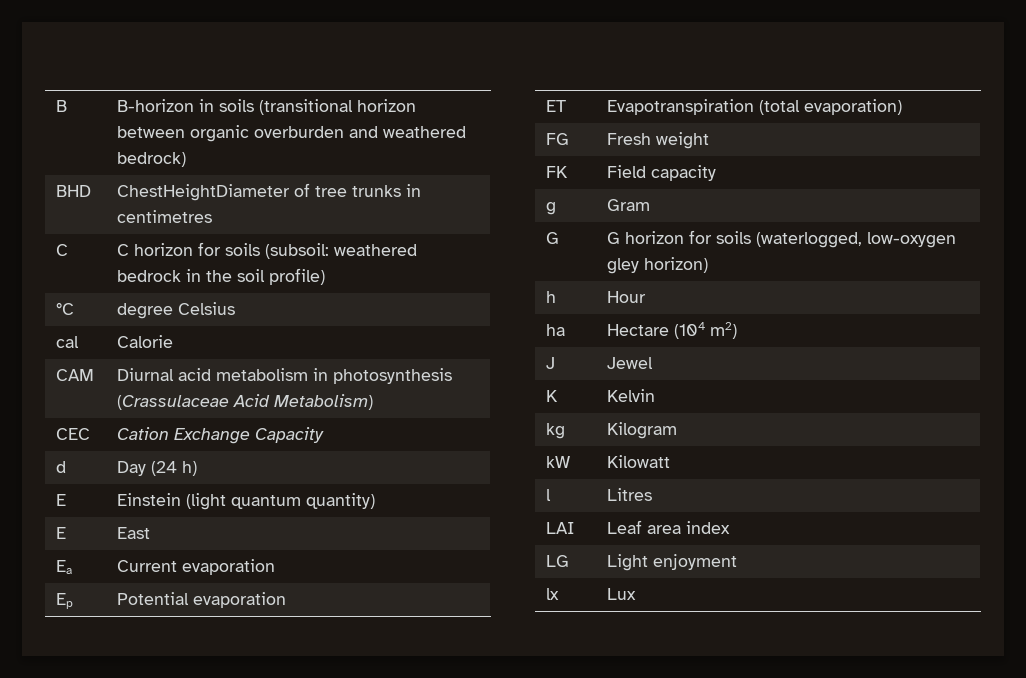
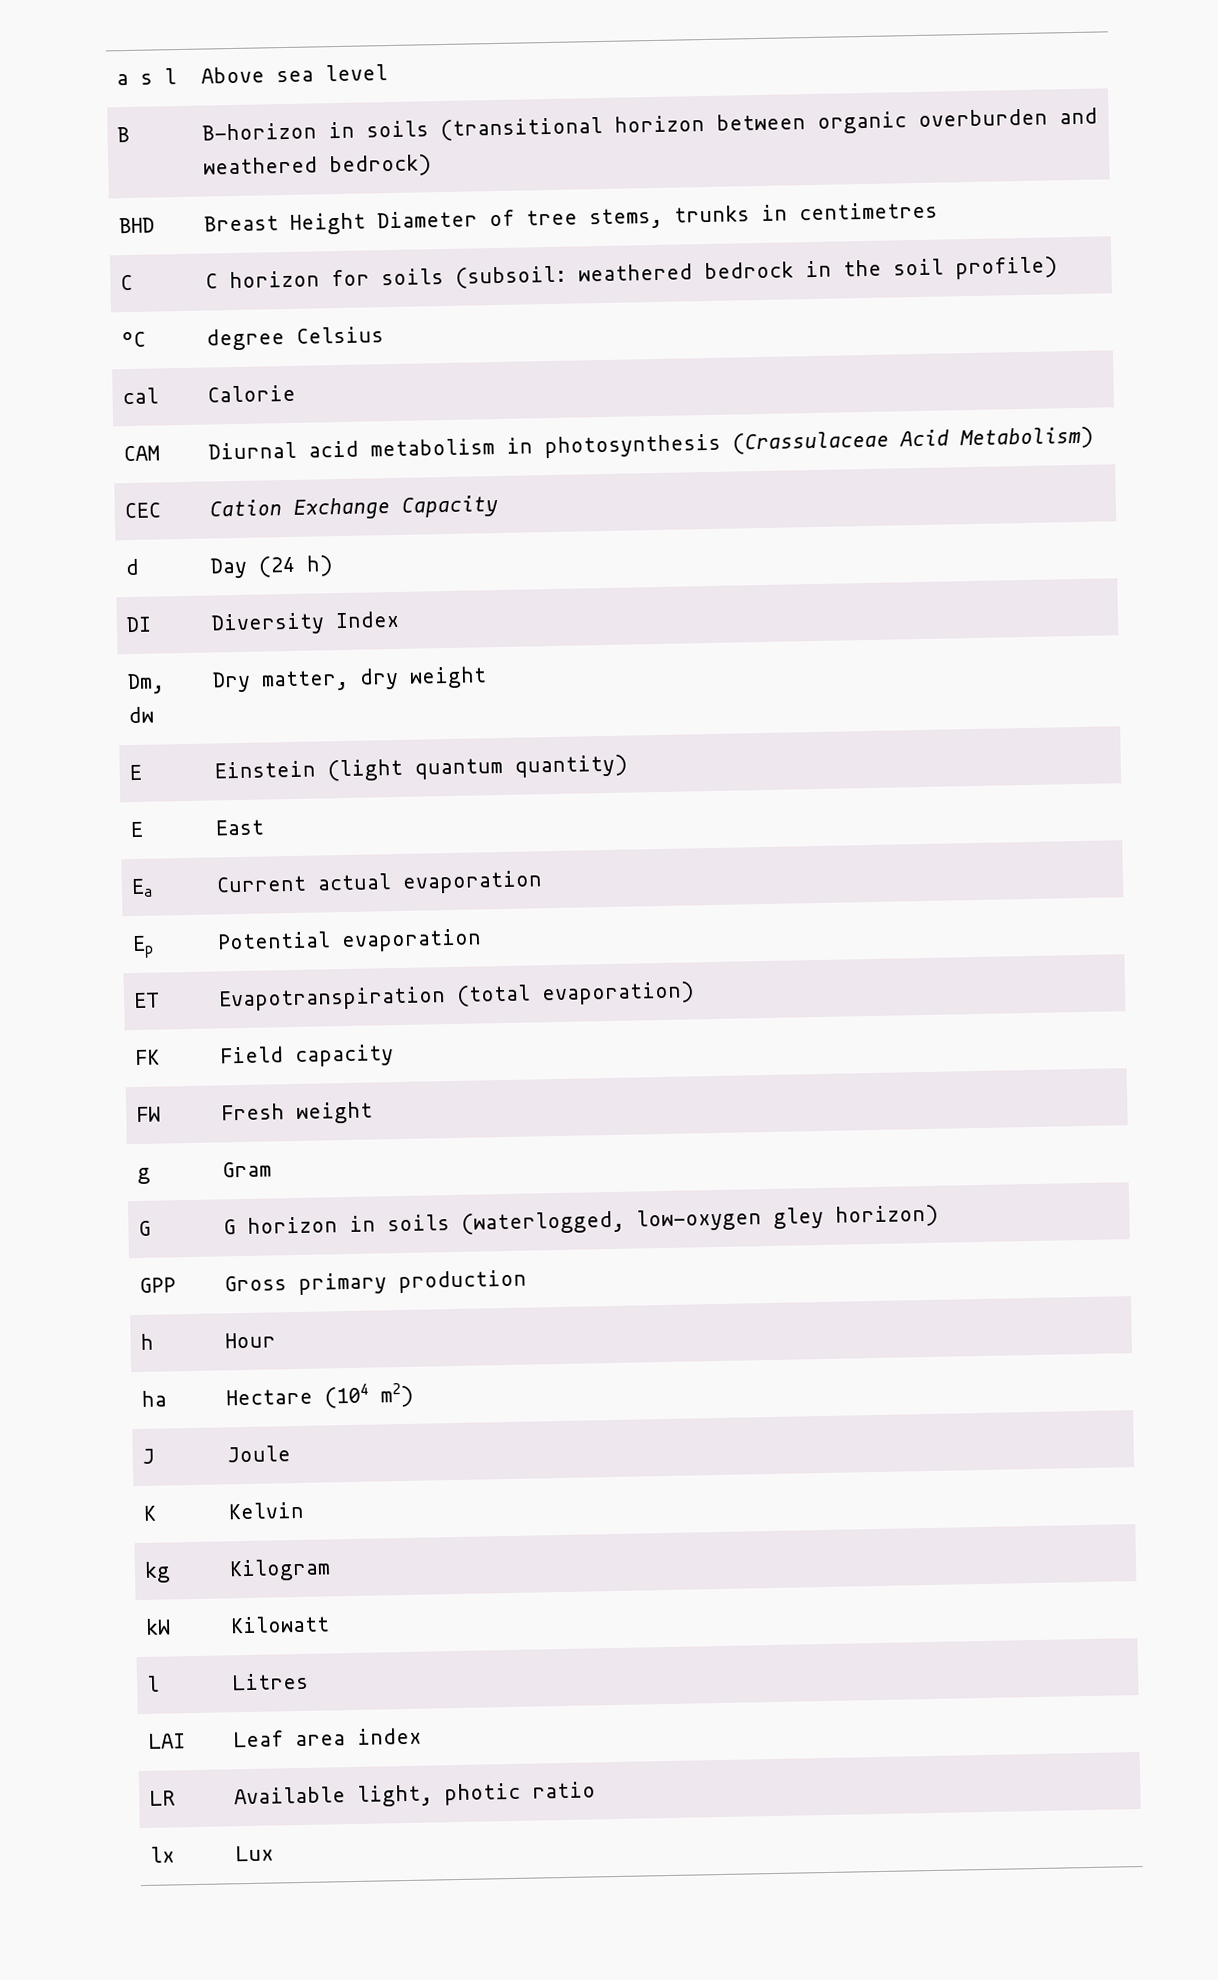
(56, 106) none -> [116,68,178,86] [201,64,389,84] a s l | Above sea level //
[117,184,291,201] ChestHeightDiameter -> [204,210,479,235] Breast Height Diameter
(348, 191) none -> [589,207,664,230] stems,
(198, 468) none -> [126,616,153,633] [211,610,401,636] [127,673,166,695] [128,706,155,724] [212,666,488,693] // DI | Diversity Index // Dm, dw | Dry matter, dry weight
(178, 566) none -> [317,873,393,891] actual
[546,133,570,145] [607,132,710,149] // FG | Fresh weight -> (696, 993) none
(717, 173) none -> [136,1106,162,1123] [221,1101,374,1124] // FW | Fresh weight
[689,230,713,244] for -> [349,1215,377,1232] in
(709, 265) none -> [139,1277,177,1293] [224,1269,528,1295] // GPP | Gross primary production
[607,357,654,369] Jewel -> [227,1445,292,1463] Joule
[546,555,570,567] [607,554,738,571] LG | Light enjoyment -> [149,1790,176,1806] [234,1781,597,1807] LR | Available light, photic ratio

